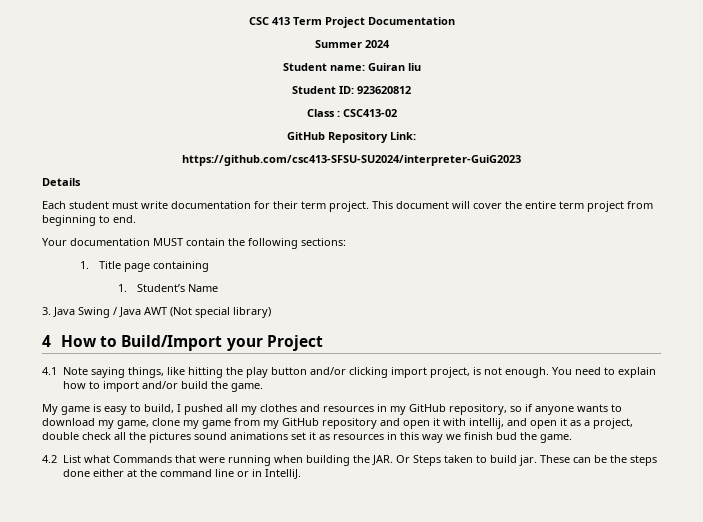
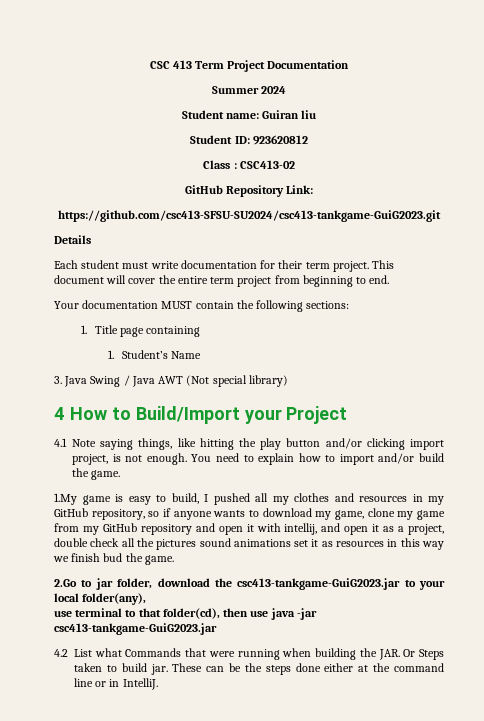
[182,155,521,166] https://github.com/csc413-SFSU-SU2024/interpreter-GuiG2023 -> [58,210,441,222] https://github.com/csc413-SFSU-SU2024/csc413-tankgame-GuiG2023.git
[42,404,58,415] My -> [54,493,77,505] 1.My
(572, 438) none -> [54,578,445,590] [54,593,147,605] [54,608,317,620] [54,623,217,635] // 2.Go to jar folder, download the csc413-tankgame-GuiG2023.jar to your local folder(any), // use terminal to that folder(cd), then use java -jar csc413-tankgame-GuiG2023.jar

